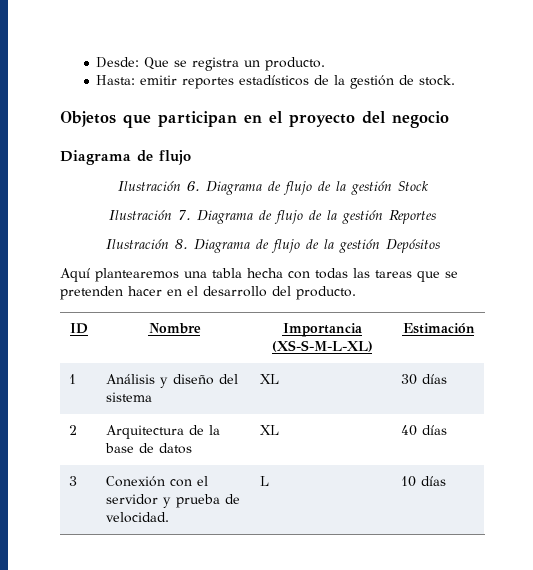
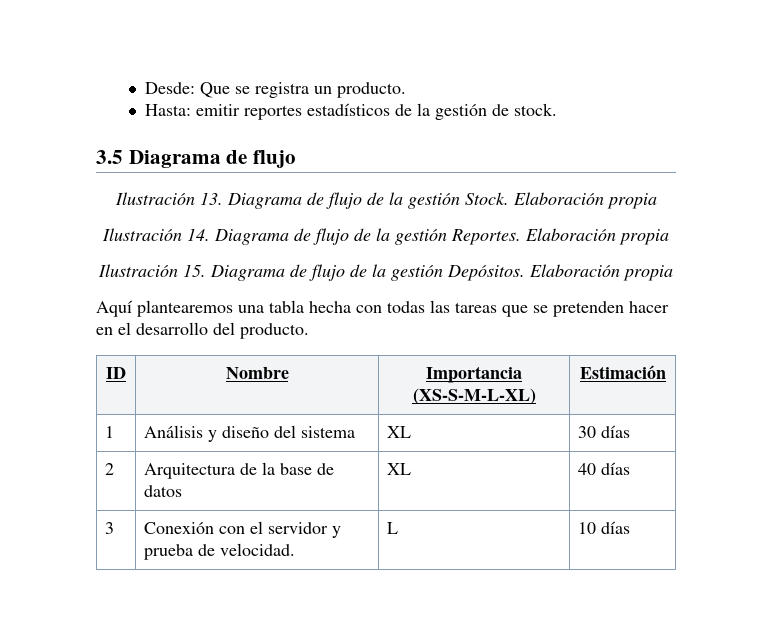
[60,111,449,128] Objetos que participan en el proyecto del negocio // -> [96,150,123,164] 3.5
[186,181,429,195] [109,210,436,224] [105,239,440,253] 6. Diagrama de flujo de la gestión Stock // Ilustración 7. Diagrama de flujo de la gestión Reportes // Ilustración 8. Diagrama de flujo de la gestión Depósitos -> [199,192,657,209] [102,228,669,245] [98,264,673,281] 13. Diagrama de flujo de la gestión Stock. Elaboración propia // Ilustración 14. Diagrama de flujo de la gestión Reportes. Elaboración propia // Ilustración 15. Diagrama de flujo de la gestión Depósitos. Elaboración propia

